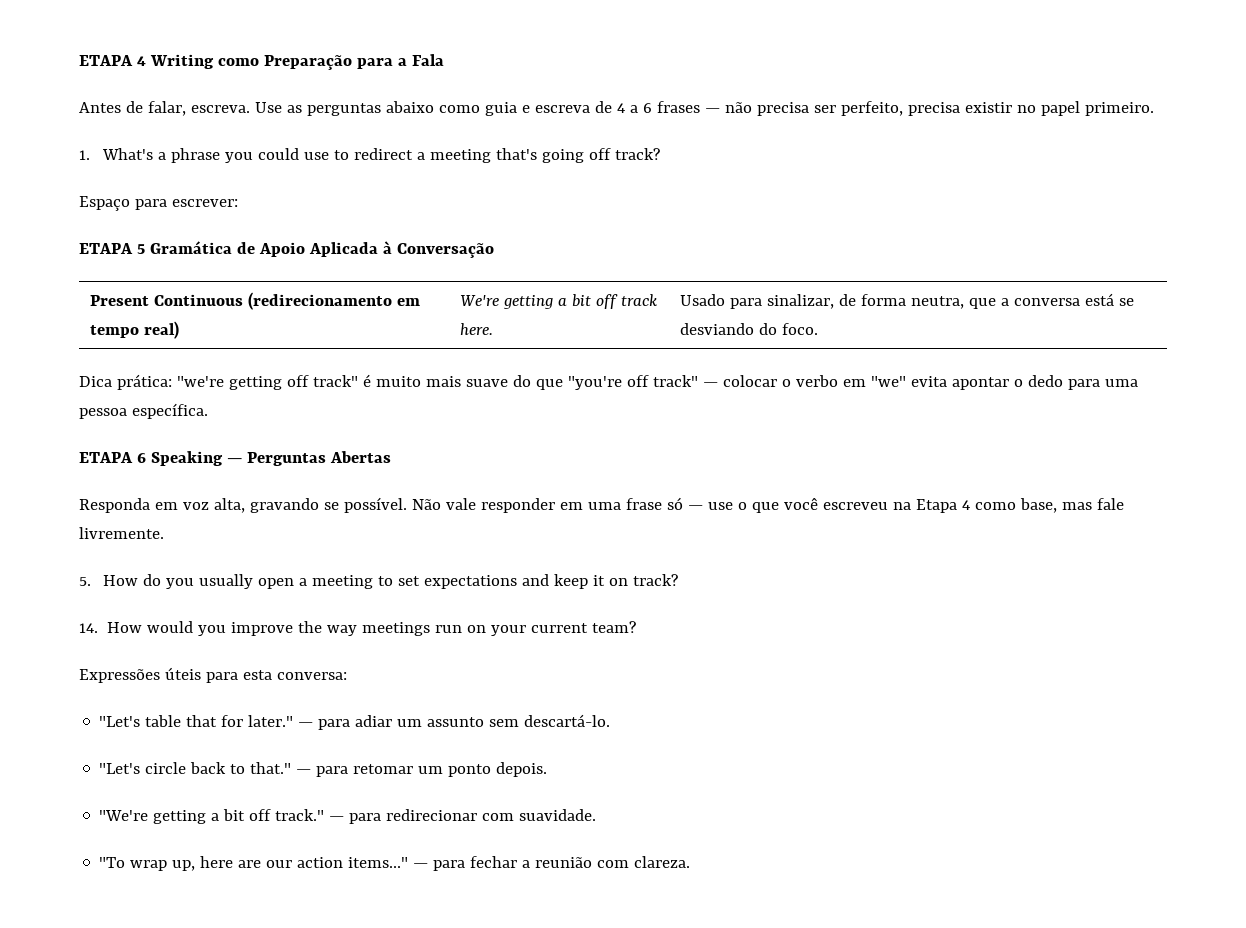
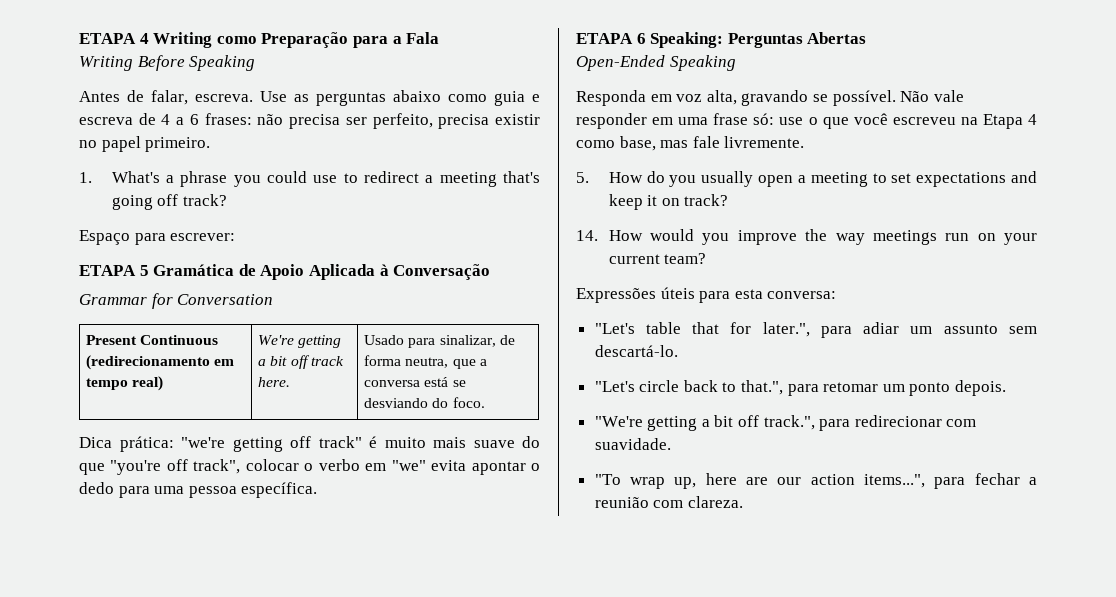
(444, 60) none -> [79,55,256,71] // Writing Before Speaking
[656,101,720,113] frases — -> [204,113,252,125] frases:
(494, 250) none -> [79,293,274,309] // Grammar for Conversation
[652,375,718,387] track" — -> [193,459,241,474] track",
[150,451,242,466] Speaking — -> [650,32,724,48] Speaking:
(391, 457) none -> [576,55,736,71] // Open-Ended Speaking
[666,497,703,510] só — -> [753,113,775,125] só:
[248,715,314,727] later." — -> [762,322,810,337] later.",
[250,762,312,774] that." — -> [741,380,784,395] that.",
[275,809,345,821] track." — -> [763,415,815,430] track.",
[348,857,429,868] items..." — -> [864,474,926,488] items...",

